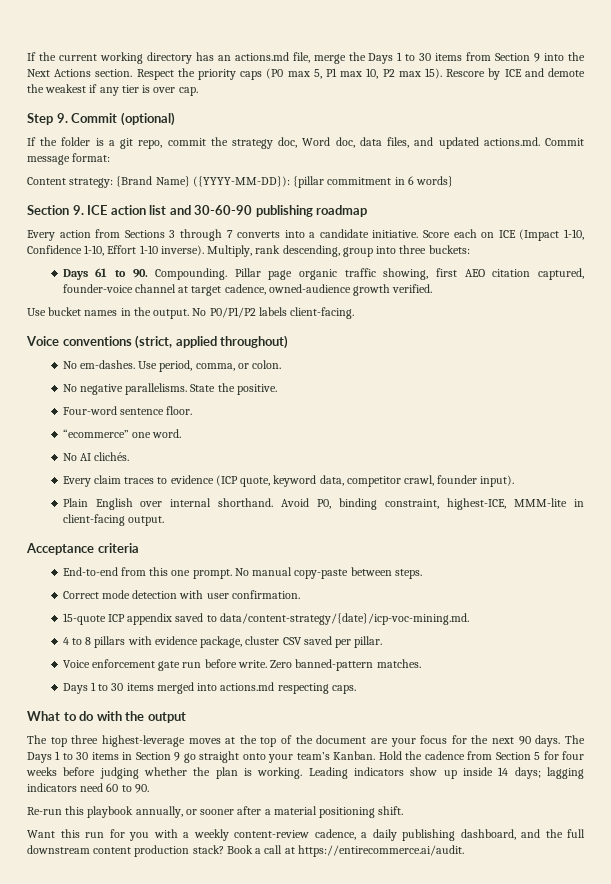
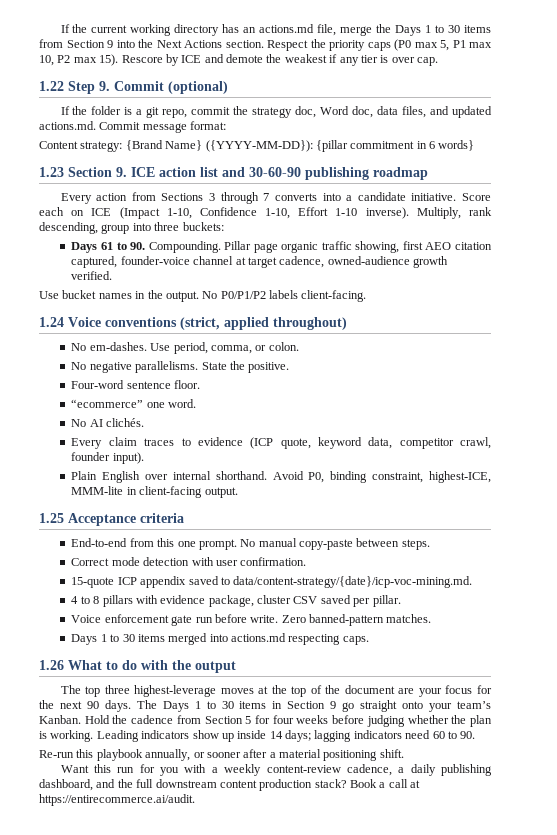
(198, 91) none -> [39,81,64,91] 1.22
(454, 181) none -> [39,167,64,177] 1.23
(355, 313) none -> [39,317,64,327] 1.24
(164, 521) none -> [39,513,64,523] 1.25
(356, 689) none -> [39,660,64,670] 1.26

